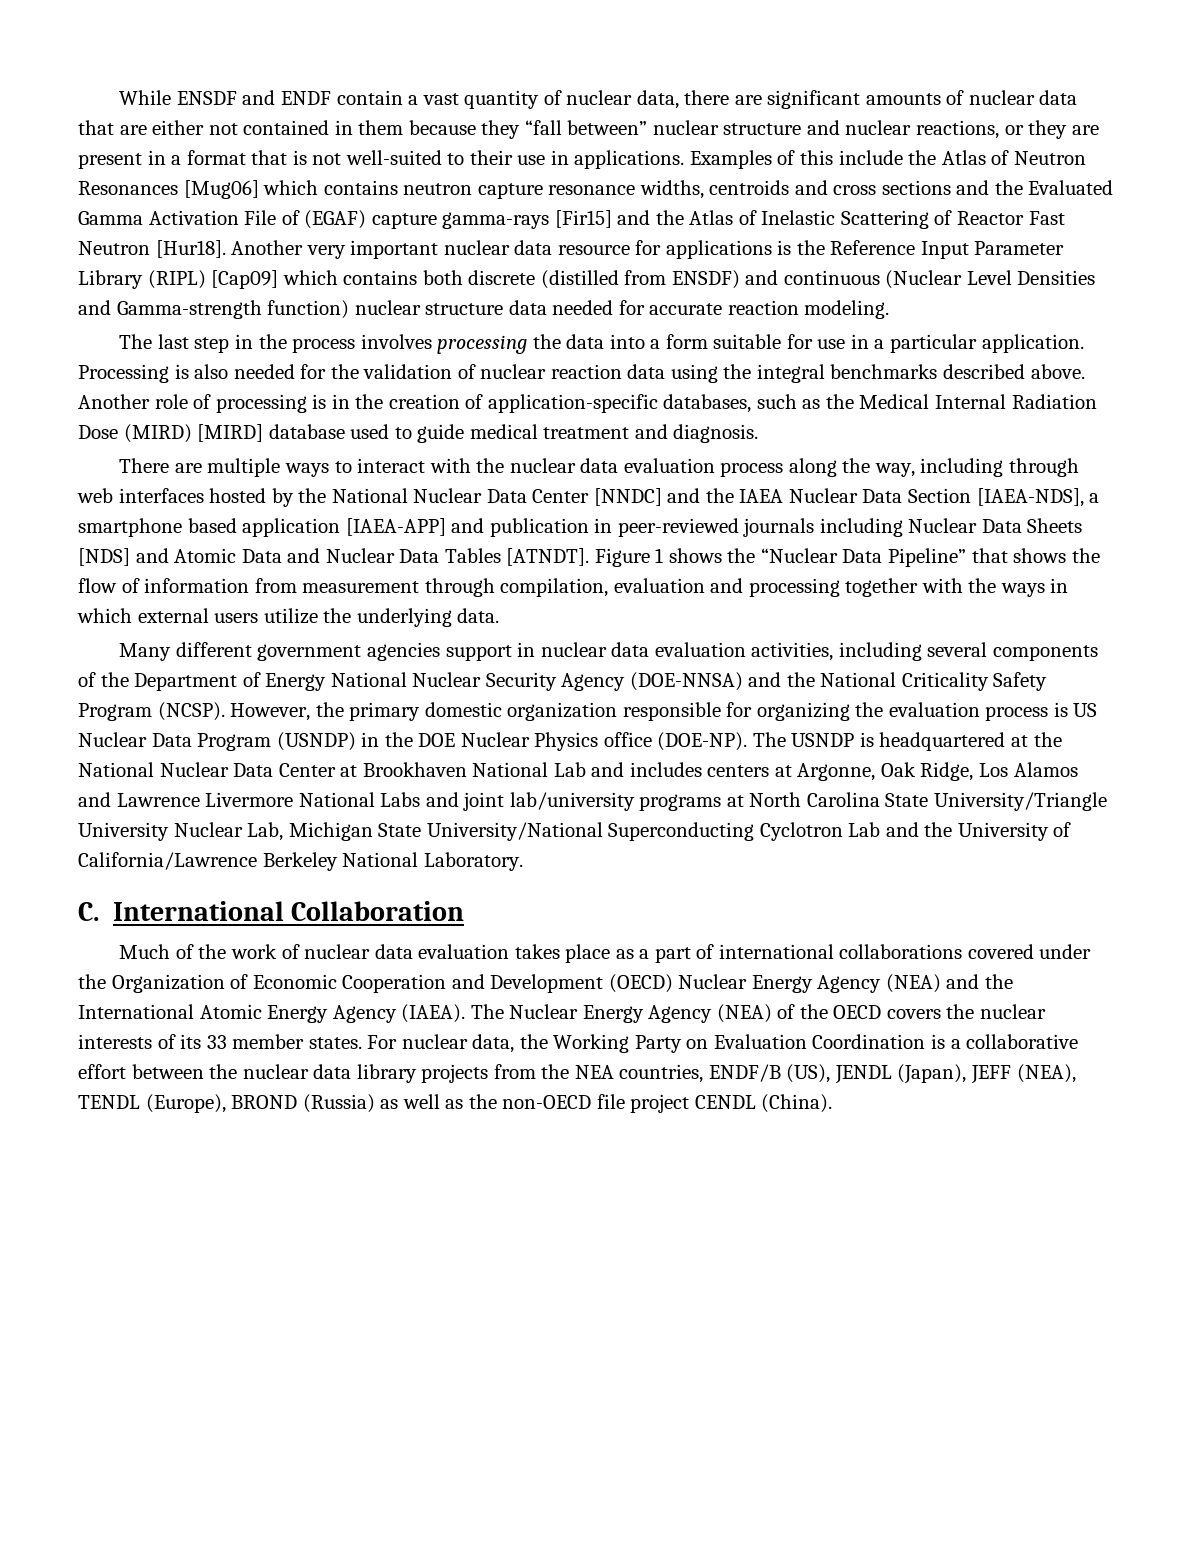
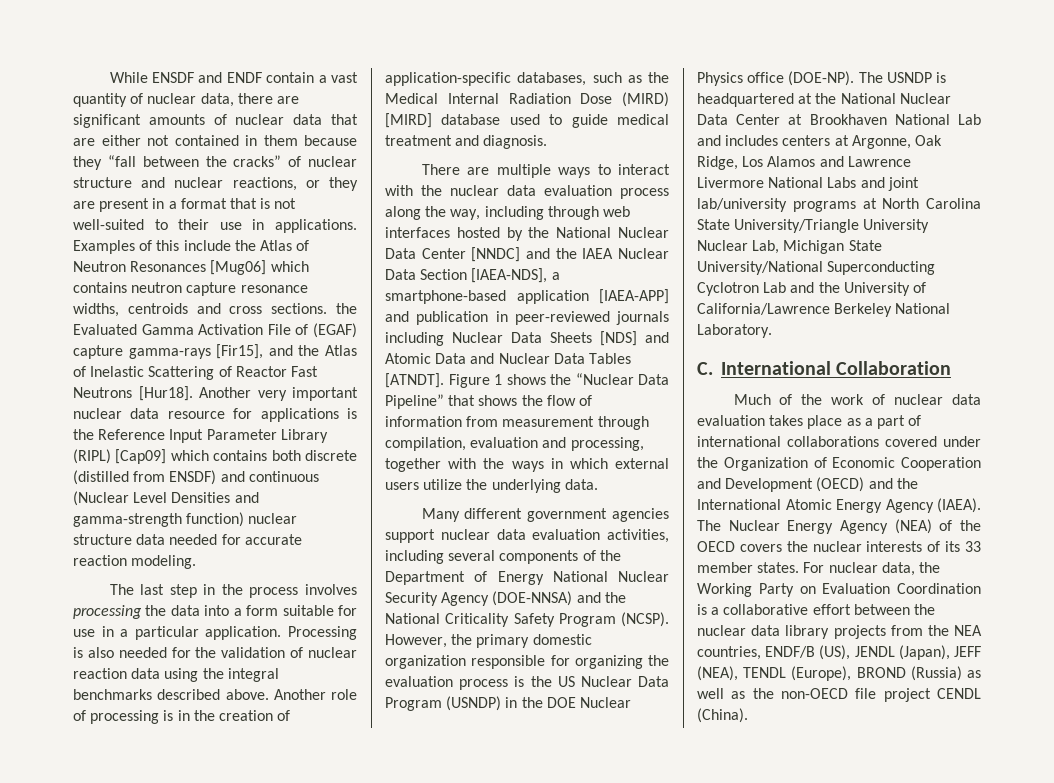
[567,120,648,135] between” -> [142,155,302,167] between the cracks” of
[881,180,990,195] sections and -> [271,303,328,314] sections.
[554,210,612,228] [Fir15] -> [216,344,264,359] [Fir15],
[78,241,150,255] Neutron -> [73,387,132,398] Neutrons
[116,300,262,319] Gamma-strength -> [73,513,182,527] gamma-strength
[78,518,237,537] smartphone based -> [385,290,506,304] smartphone-based
[748,578,840,597] processing -> [570,437,644,451] processing,
[517,642,536,657] in -> (435, 536) none
(1068, 709) none -> [530,676,552,687] the
[678,974,941,993] Nuclear Energy Agency (NEA) -> (865, 484) none

